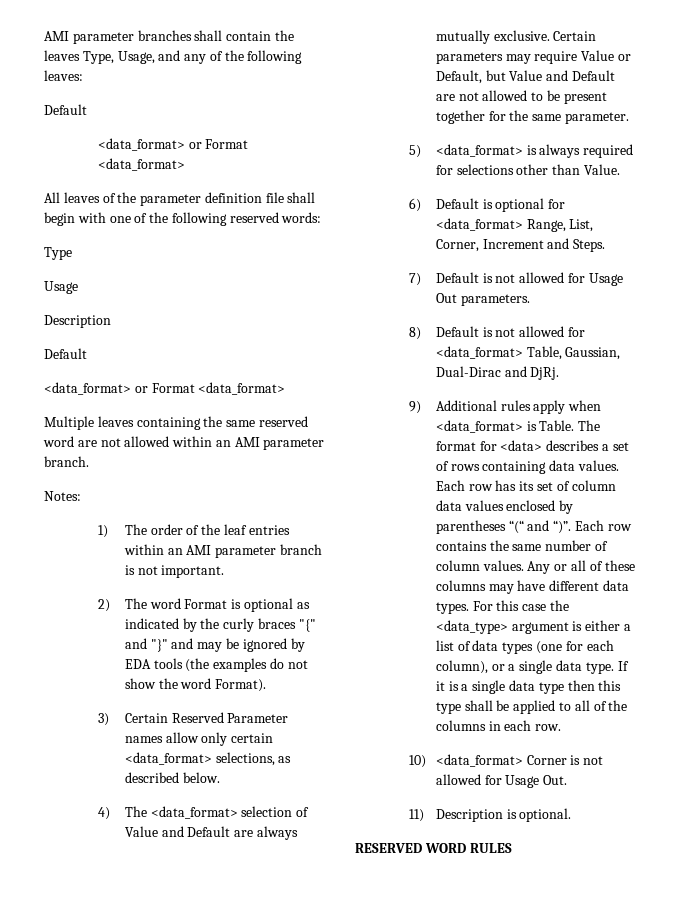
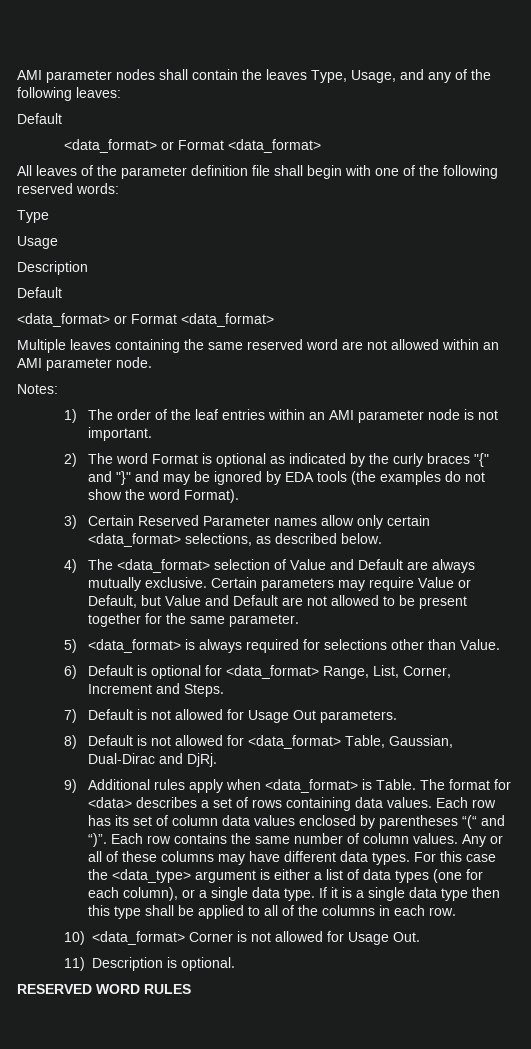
[44,30,192,44] AMI parameter branches -> [17,69,155,83] AMI parameter nodes
[44,456,89,467] branch. -> [116,357,152,368] node.
[280,544,323,555] branch -> [428,409,461,420] node

